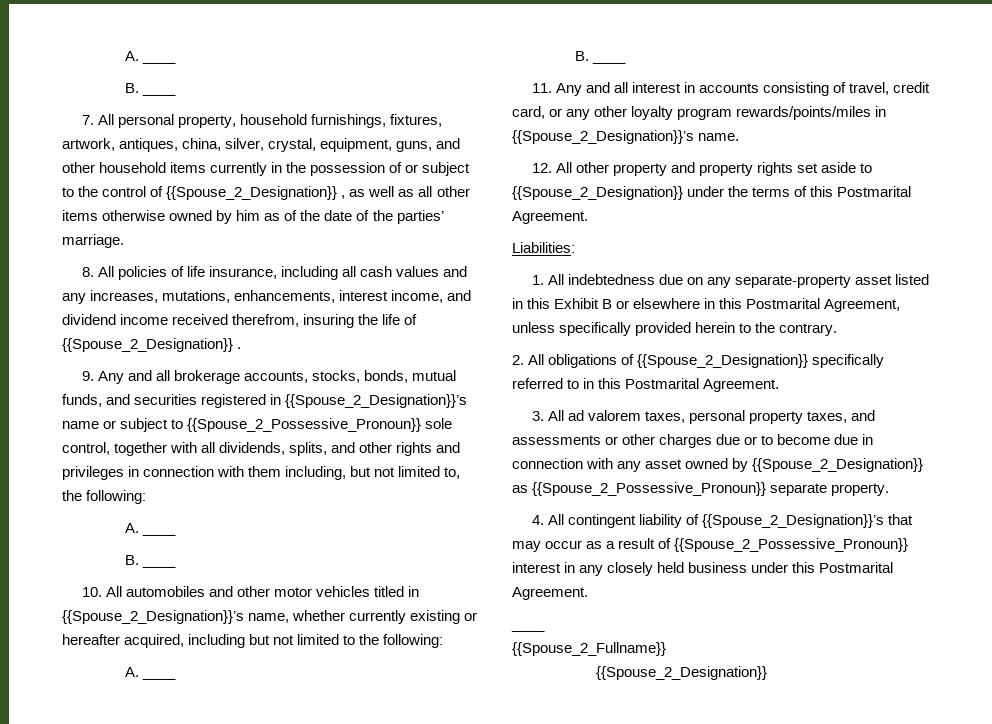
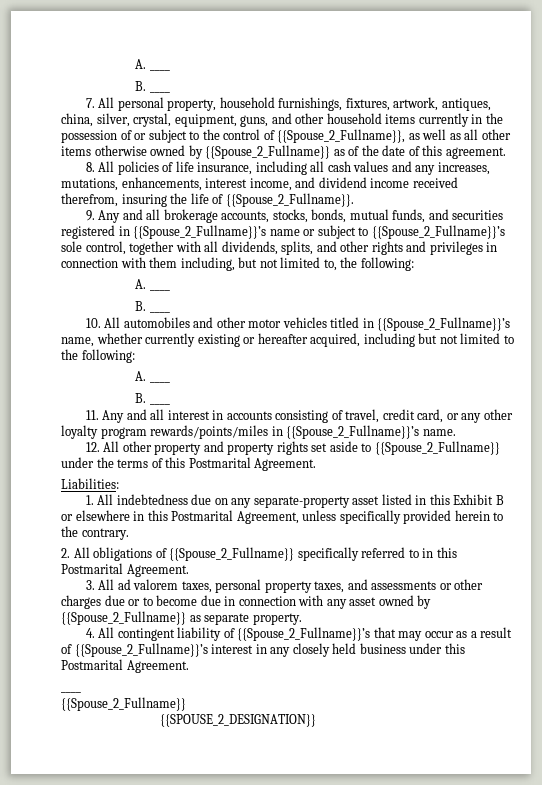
[166,186,346,200] {{Spouse_2_Designation}} , -> [277,129,406,143] {{Spouse_2_Fullname}},
[236,210,261,221] him -> [205,145,331,159] {{Spouse_2_Fullname}}
[372,210,444,224] [62,234,124,248] the parties’ marriage. -> [422,145,506,159] this agreement.
[62,338,242,352] {{Spouse_2_Designation}} . -> [225,193,354,207] {{Spouse_2_Fullname}}.
[285,394,468,408] {{Spouse_2_Designation}}’s -> [133,225,267,239] {{Spouse_2_Fullname}}’s
[187,418,422,432] {{Spouse_2_Possessive_Pronoun}} -> [371,225,505,239] {{Spouse_2_Fullname}}’s
[62,610,244,624] {{Spouse_2_Designation}}’s -> [377,317,511,331] {{Spouse_2_Fullname}}’s
[512,130,694,144] {{Spouse_2_Designation}}’s -> [286,425,420,439] {{Spouse_2_Fullname}}’s
[512,186,683,200] {{Spouse_2_Designation}} -> [374,441,500,455] {{Spouse_2_Fullname}}
[637,354,809,368] {{Spouse_2_Designation}} -> [169,547,295,561] {{Spouse_2_Fullname}}
[752,458,924,472] [512,482,767,496] {{Spouse_2_Designation}} as {{Spouse_2_Possessive_Pronoun}} -> [61,611,201,625] {{Spouse_2_Fullname}} as
[702,514,885,528] {{Spouse_2_Designation}}’s -> [237,627,371,641] {{Spouse_2_Fullname}}’s
[674,538,909,552] {{Spouse_2_Possessive_Pronoun}} -> [74,643,208,657] {{Spouse_2_Fullname}}’s
[596,666,768,680] {{Spouse_2_Designation}} -> [160,714,317,727] {{SPOUSE_2_DESIGNATION}}

